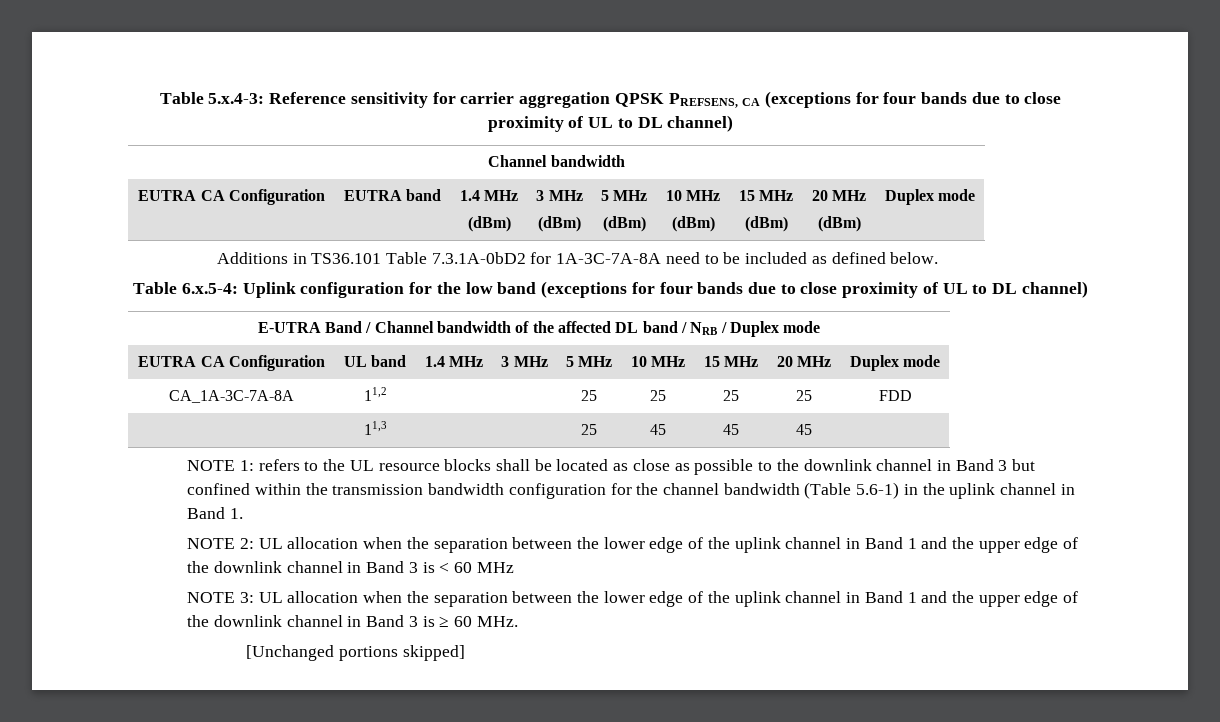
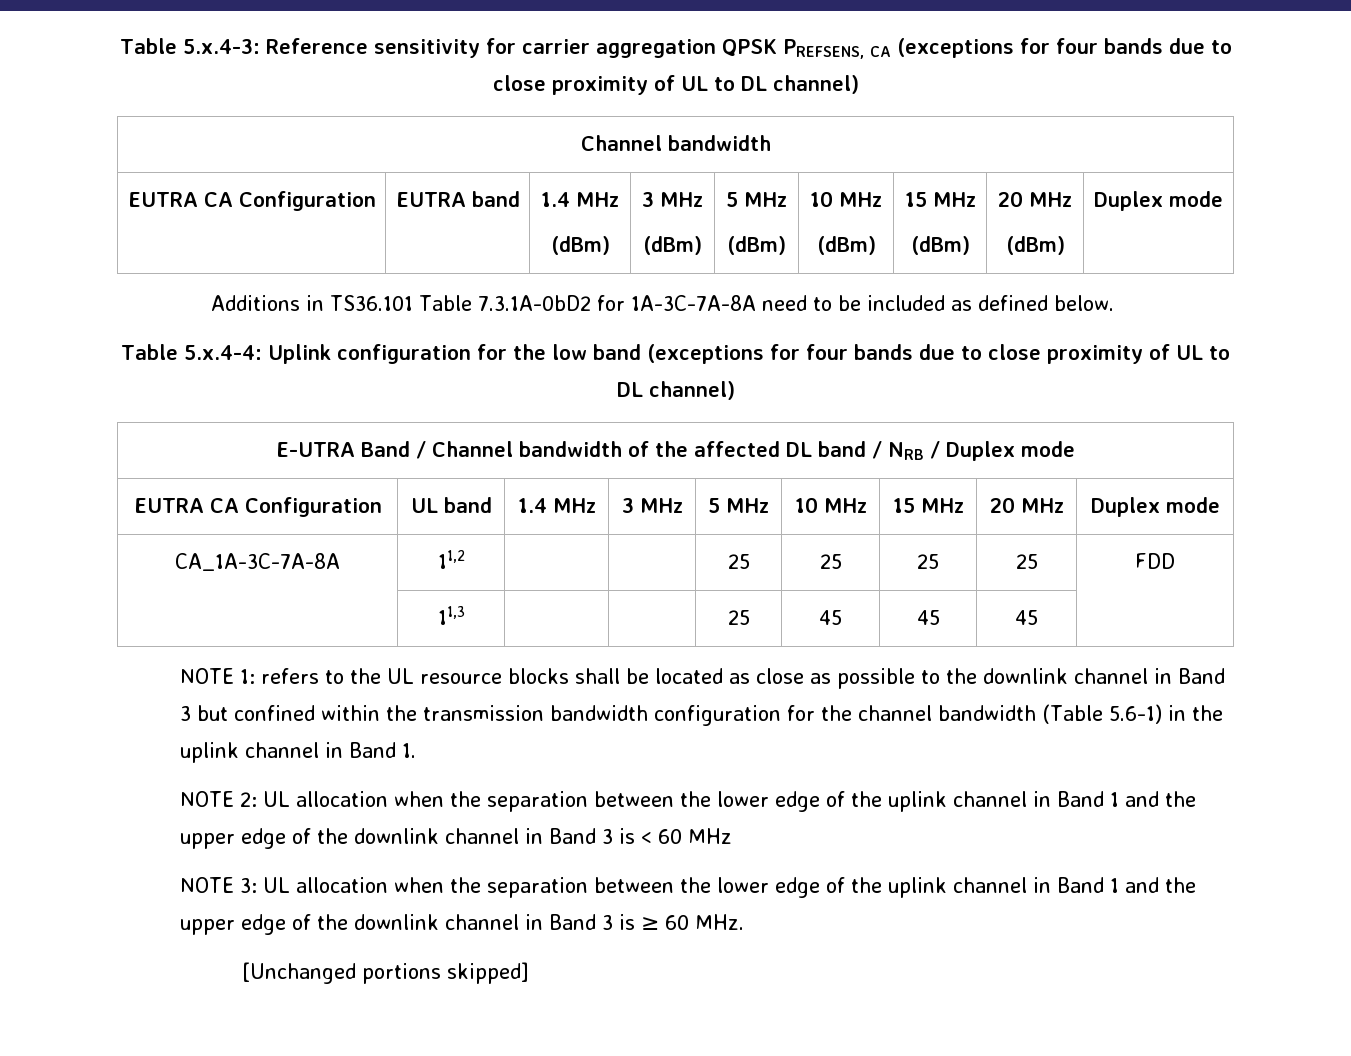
[181,283,238,294] 6.x.5-4: -> [183,345,262,360] 5.x.4-4:

